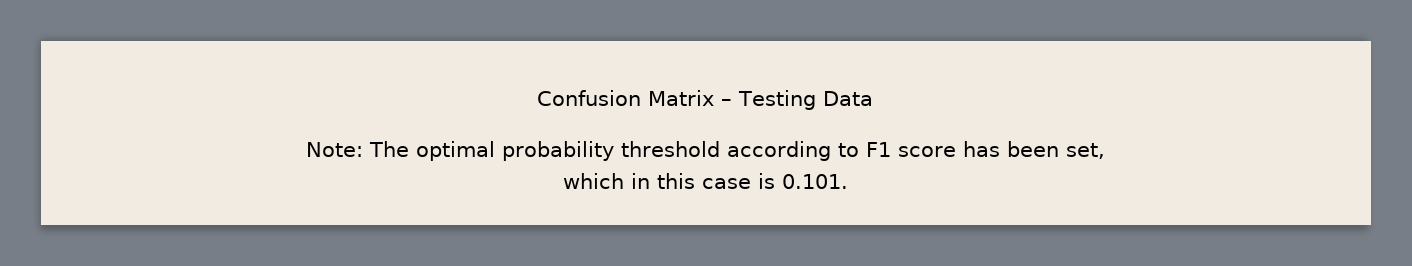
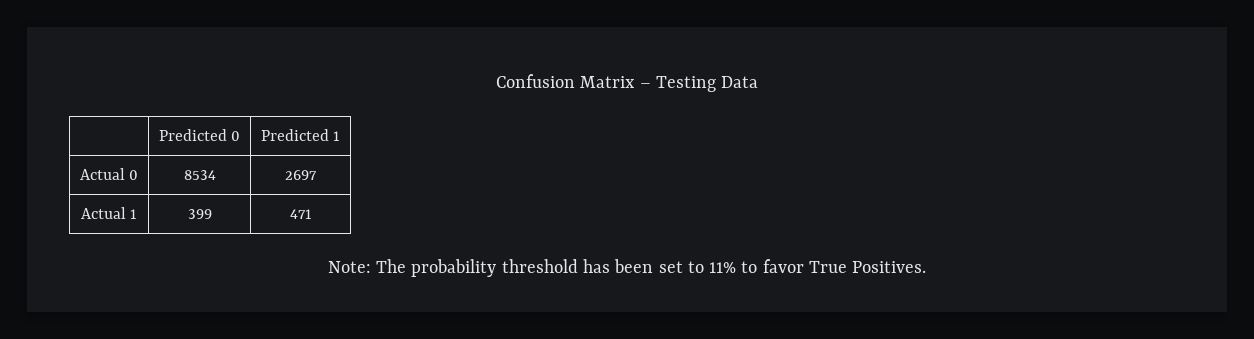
(873, 98) none -> [158,129,241,141] [260,129,341,141] [79,168,139,180] [183,170,216,180] [285,170,317,180] [80,207,138,219] [187,209,212,219] [289,209,312,219] // | Predicted 0 | Predicted 1 // Actual 0 | 8534 | 2697 // Actual 1 | 399 | 471
[415,141,495,161] optimal -> (407, 266) none
[726,141,1105,161] [562,173,848,189] according to F1 score has been set, // which in this case is 0.101. -> [582,259,927,273] has been set to 11% to favor True Positives.

